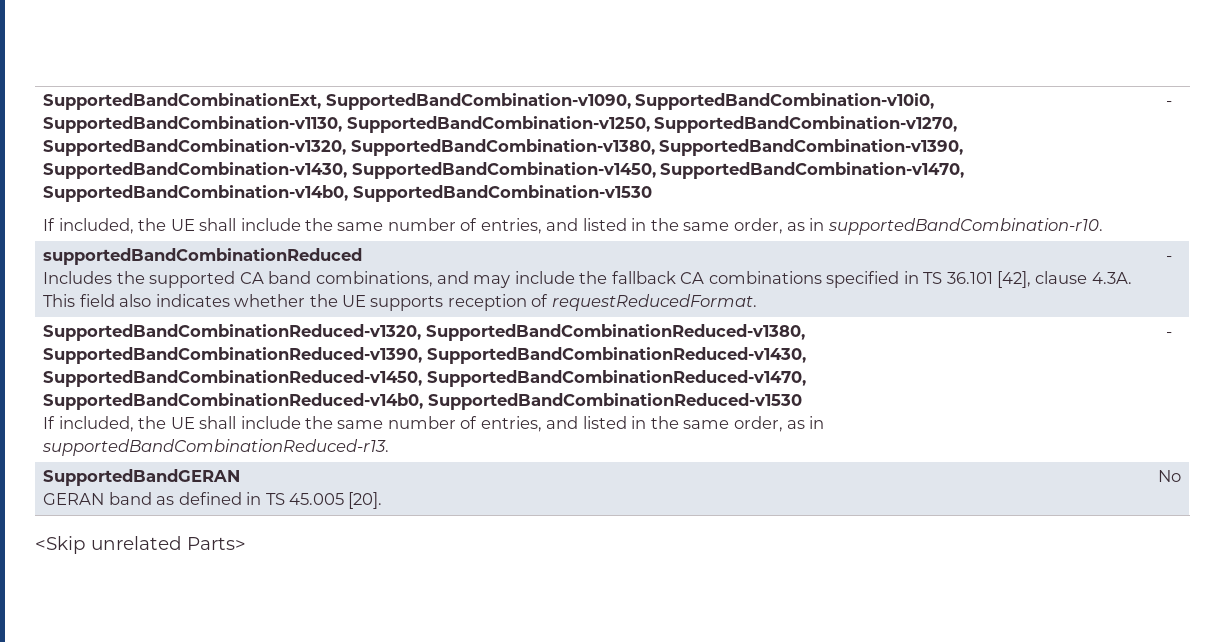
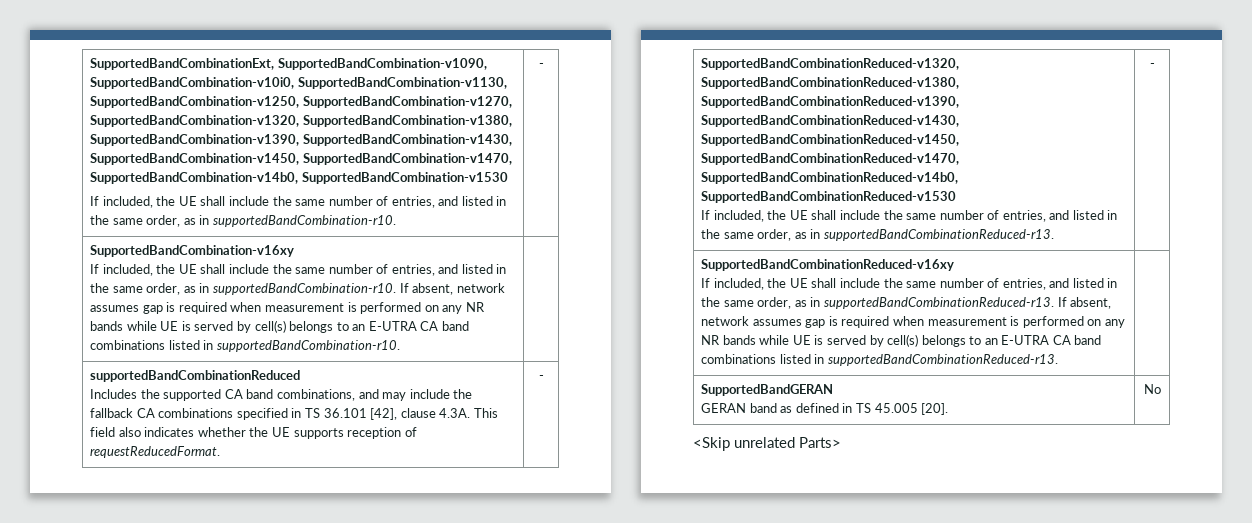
(1172, 103) none -> [90,245,295,257] [90,264,507,276] [90,283,505,295] [90,302,485,314] [90,320,469,333] [90,340,400,352] // SupportedBandCombination-v16xy // If included, the UE shall include the same number of entries, and listed in the same order, as in supportedBandCombination-r10. If absent, network assumes gap is required when measurement is performed on any NR bands while UE is served by cell(s) belongs to an E-UTRA CA band combinations listed in supportedBandCombination-r10. |
(1172, 334) none -> [701,259,955,271] [701,278,1118,290] [701,297,1112,309] [701,316,1125,328] [701,334,1102,347] [701,354,1058,366] // SupportedBandCombinationReduced-v16xy // If included, the UE shall include the same number of entries, and listed in the same order, as in supportedBandCombinationReduced-r13. If absent, network assumes gap is required when measurement is performed on any NR bands while UE is served by cell(s) belongs to an E-UTRA CA band combinations listed in supportedBandCombinationReduced-r13. |

